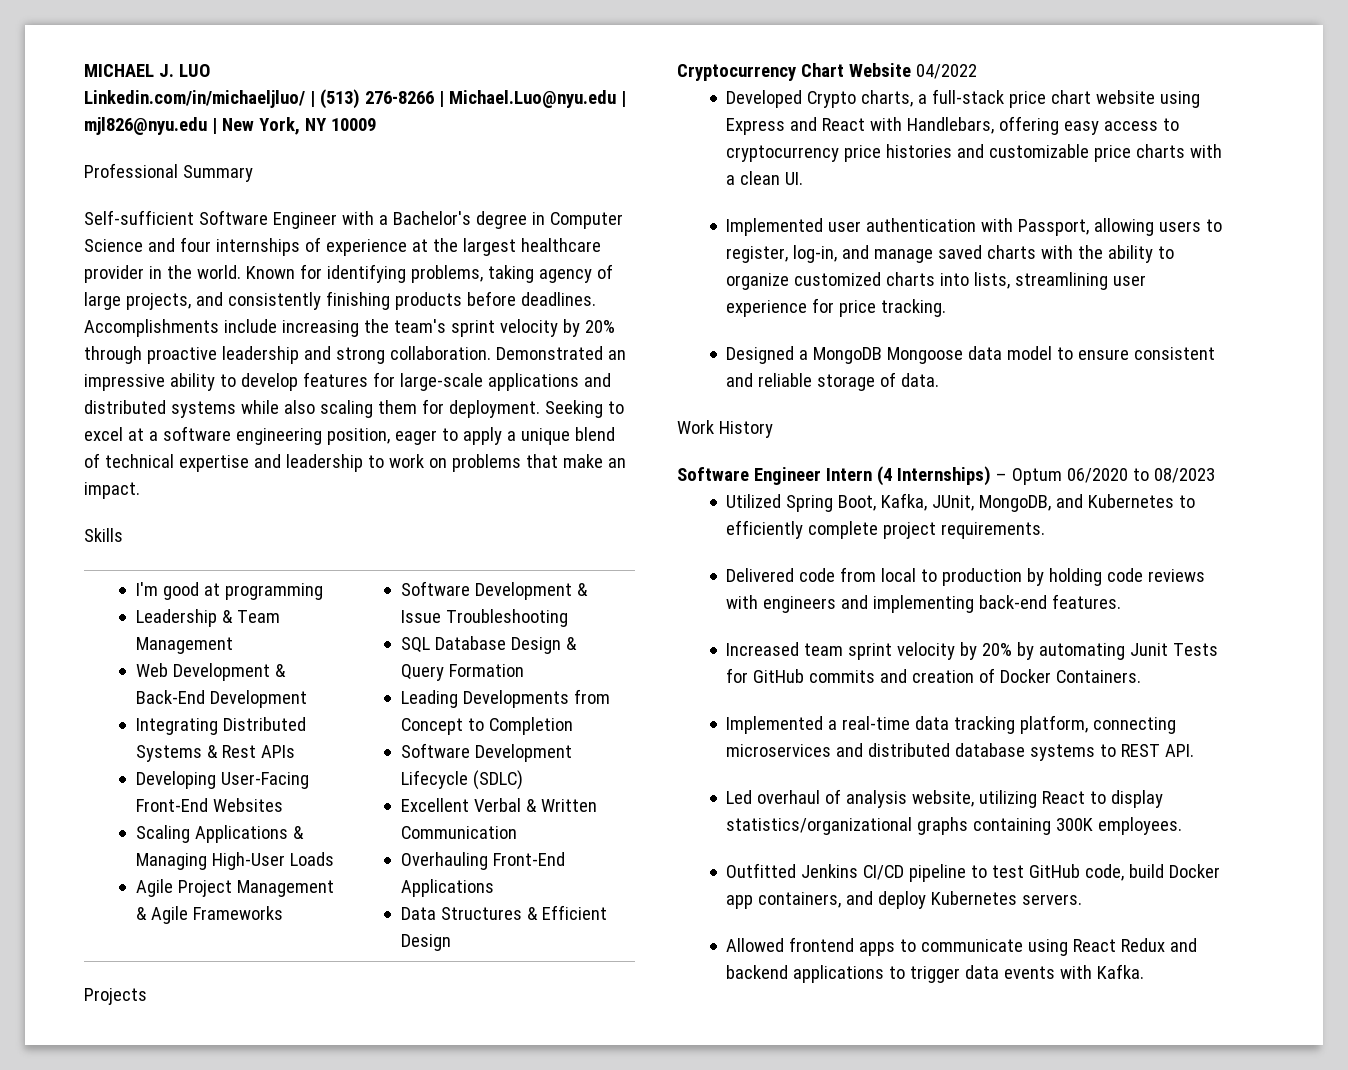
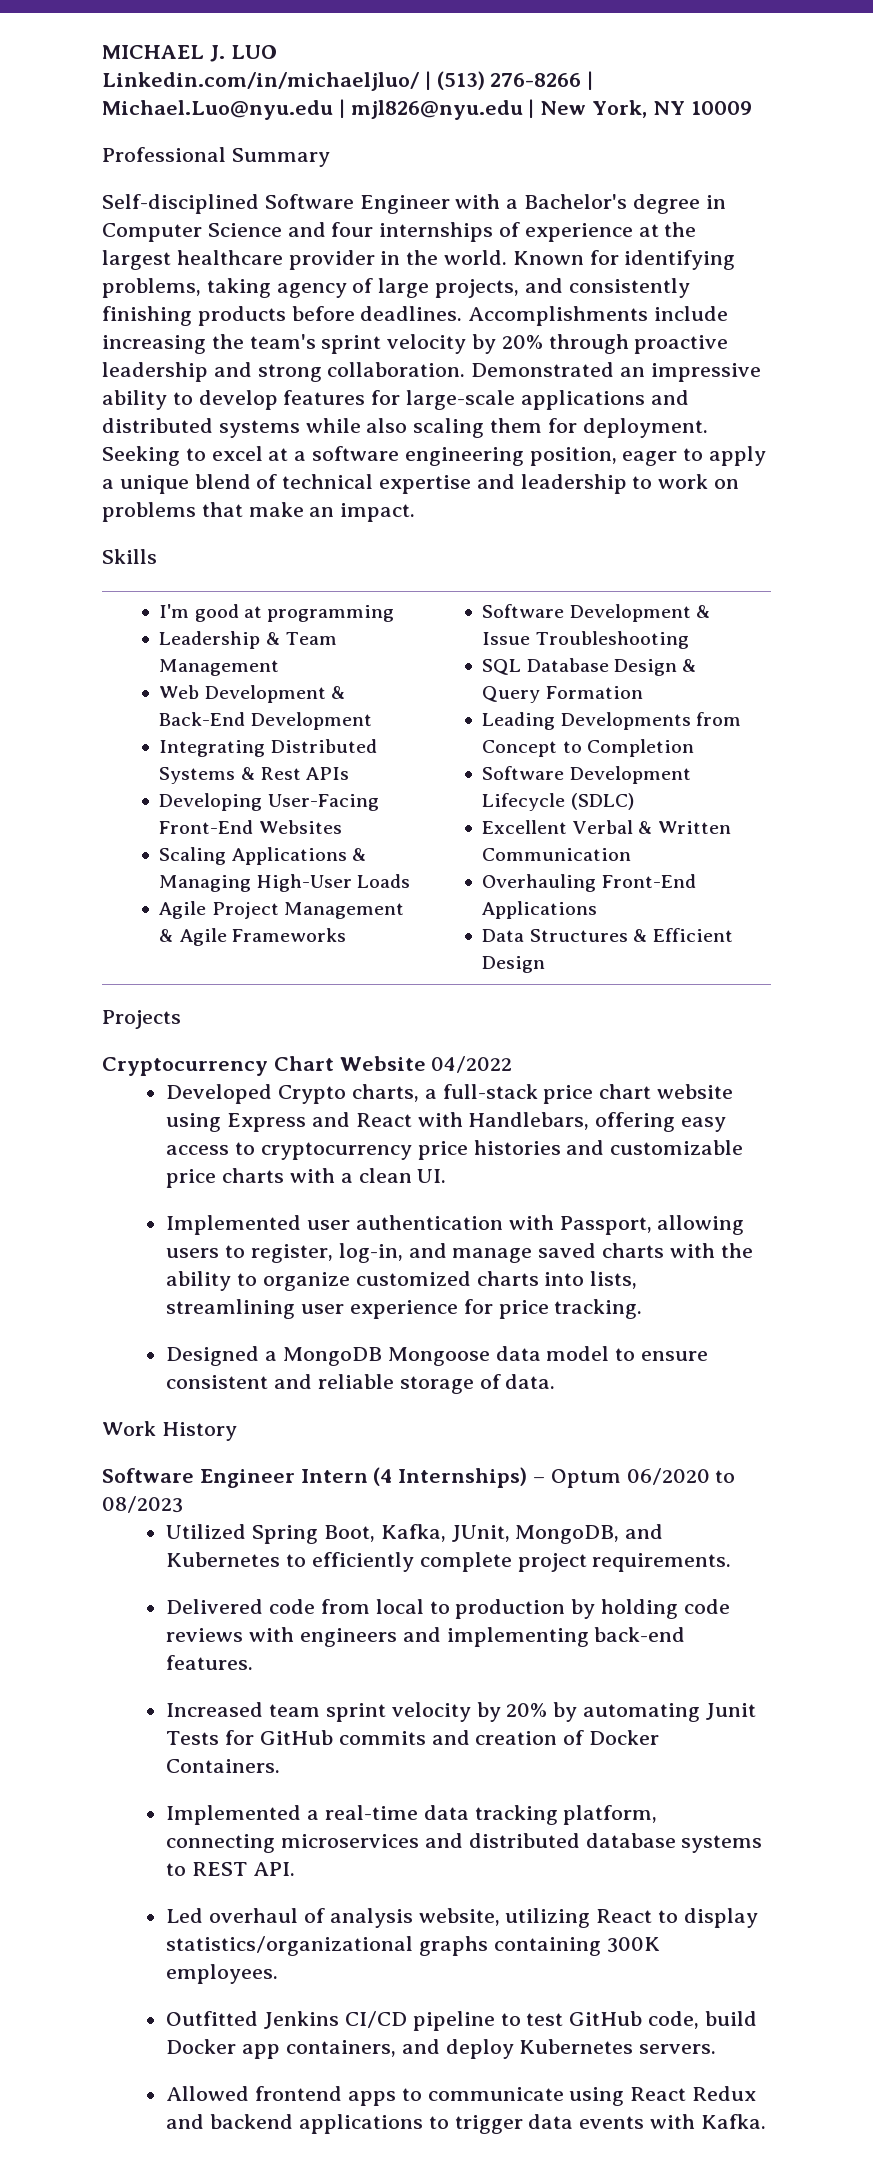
[84,210,194,225] Self-sufficient -> [102,194,259,214] Self-disciplined

